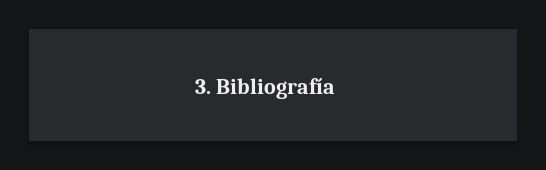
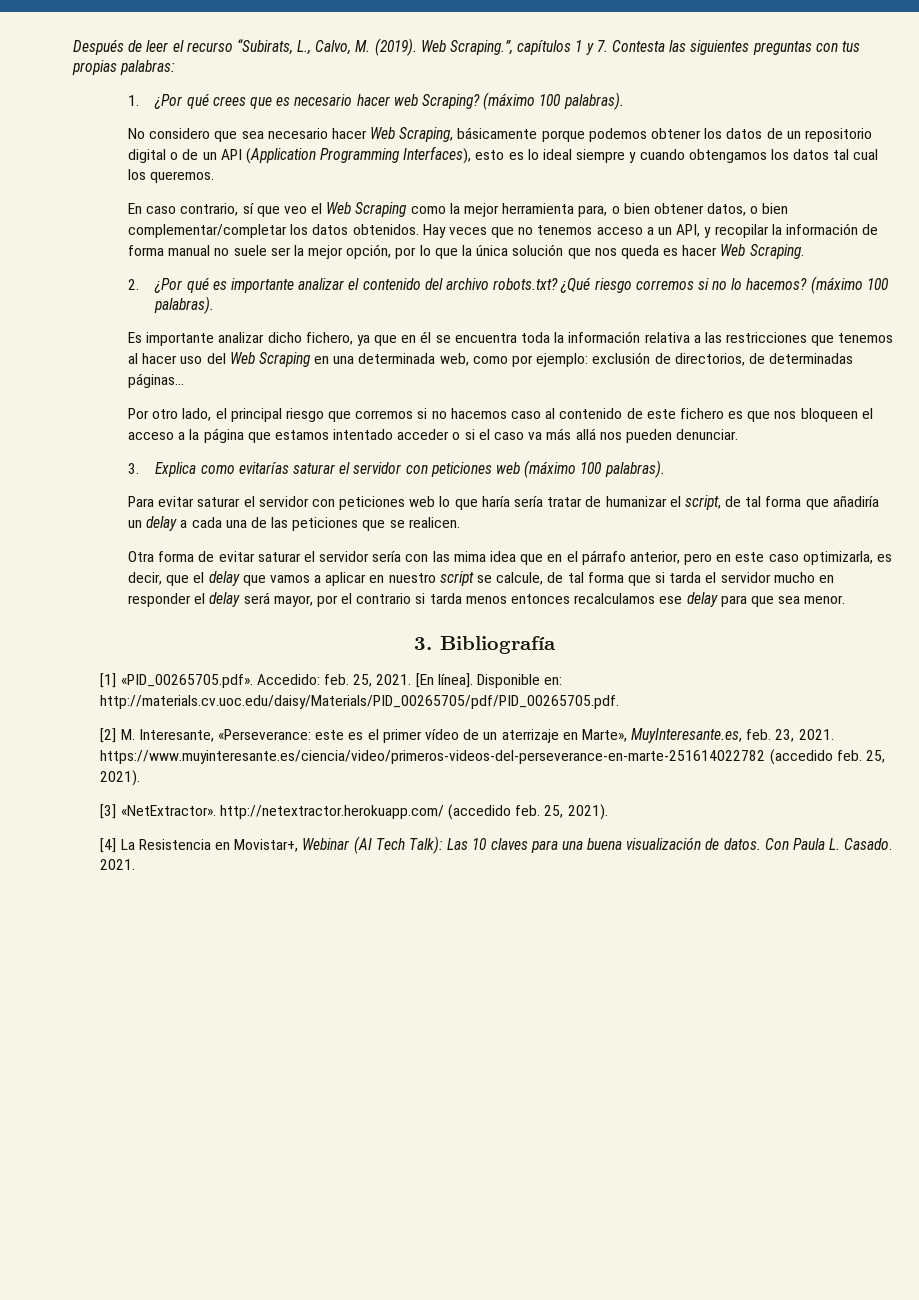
[194,78,336,99] 3. Bibliografía -> [73,38,860,56] [72,60,176,75] [127,92,624,110] [127,127,872,142] [127,146,879,164] [127,169,215,183] [127,202,789,217] [127,223,879,238] [127,244,804,259] [127,276,888,294] [154,296,215,314] [127,331,894,346] [127,352,854,367] [127,373,184,388] [127,408,873,422] [127,428,739,443] [127,460,665,478] [127,495,879,510] [127,516,460,531] [127,550,893,565] [127,571,835,586] [127,592,846,607] [413,636,556,654] [100,673,563,688] [100,695,620,709] [100,728,834,743] [100,749,886,765] [100,770,141,786] [100,804,608,820] [100,836,893,854] [100,859,136,870] Después de leer el recurso “Subirats, L., Calvo, M. (2019). Web Scraping.”, capítulos 1 y 7. Contesta las siguientes preguntas con tus propias palabras: // 1. ¿Por qué crees que es necesario hacer web Scraping? (máximo 100 palabras). // No considero que sea necesario hacer Web Scraping, básicamente porque podemos obtener los datos de un repositorio digital o de un API (Application Programming Interfaces), esto es lo ideal siempre y cuando obtengamos los datos tal cual los queremos. // En caso contrario, sí que veo el Web Scraping como la mejor herramienta para, o bien obtener datos, o bien complementar/completar los datos obtenidos. Hay veces que no tenemos acceso a un API, y recopilar la información de forma manual no suele ser la mejor opción, por lo que la única solución que nos queda es hacer Web Scraping. // 2. ¿Por qué es importante analizar el contenido del archivo robots.txt? ¿Qué riesgo corremos si no lo hacemos? (máximo 100 palabras). // Es importante analizar dicho fichero, ya que en él se encuentra toda la información relativa a las restricciones que tenemos al hacer uso del Web Scraping en una determinada web, como por ejemplo: exclusión de directorios, de determinadas páginas… // Por otro lado, el principal riesgo que corremos si no hacemos caso al contenido de este fichero es que nos bloqueen el acceso a la página que estamos intentado acceder o si el caso va más allá nos pueden denunciar. // 3. Explica como evitarías saturar el servidor con peticiones web (máximo 100 palabras). // Para evitar saturar el servidor con peticiones web lo que haría sería tratar de humanizar el script, de tal forma que añadiría un delay a cada una de las peticiones que se realicen. // Otra forma de evitar saturar el servidor sería con las mima idea que en el párrafo anterior, pero en este caso optimizarla, es decir, que el delay que vamos a aplicar en nuestro script se calcule, de tal forma que si tarda el servidor mucho en responder el delay será mayor, por el contrario si tarda menos entonces recalculamos ese delay para que sea menor. // 3. Bibliografía // [1] «PID_00265705.pdf». Accedido: feb. 25, 2021. [En línea]. Disponible en: http://materials.cv.uoc.edu/daisy/Materials/PID_00265705/pdf/PID_00265705.pdf. // [2] M. Interesante, «Perseverance: este es el primer vídeo de un aterrizaje en Marte», MuyInteresante.es, feb. 23, 2021. https://www.muyinteresante.es/ciencia/video/primeros-videos-del-perseverance-en-marte-251614022782 (accedido feb. 25, 2021). // [3] «NetExtractor». http://netextractor.herokuapp.com/ (accedido feb. 25, 2021). // [4] La Resistencia en Movistar+, Webinar (AI Tech Talk): Las 10 claves para una buena visualización de datos. Con Paula L. Casado. 2021.

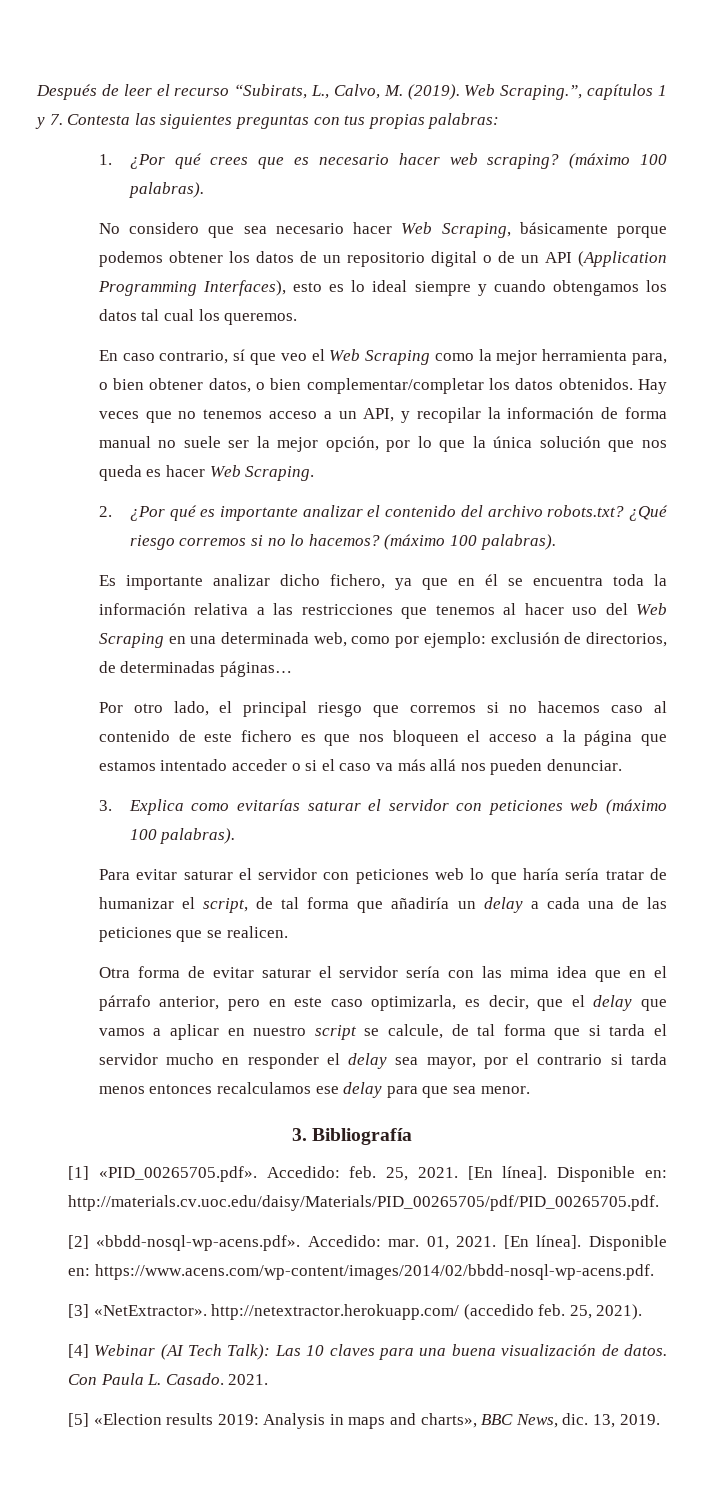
[421,94,480,109] Scraping? -> [487,154,560,169] scraping?
[243,592,270,604] será -> [395,1057,419,1065] sea
[120,728,834,743] [100,749,886,765] [100,770,141,786] M. Interesante, «Perseverance: este es el primer vídeo de un aterrizaje en Marte», MuyInteresante.es, feb. 23, 2021. https://www.muyinteresante.es/ciencia/video/primeros-videos-del-perseverance-en-marte-251614022782 (accedido feb. 25, 2021). -> [96,1235,668,1251] [67,1264,654,1280] «bbdd-nosql-wp-acens.pdf». Accedido: mar. 01, 2021. [En línea]. Disponible en: https://www.acens.com/wp-content/images/2014/02/bbdd-nosql-wp-acens.pdf.
[120,839,299,852] La Resistencia en Movistar+, -> (89, 1351) none
(136, 864) none -> [67,1413,660,1429] // [5] «Election results 2019: Analysis in maps and charts», BBC News, dic. 13, 2019.

